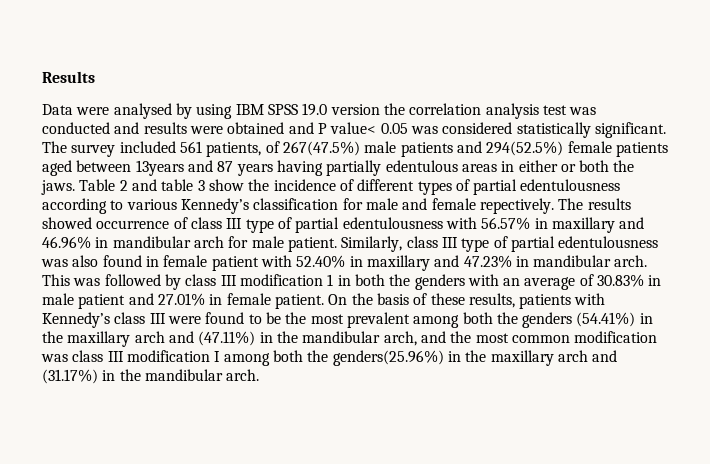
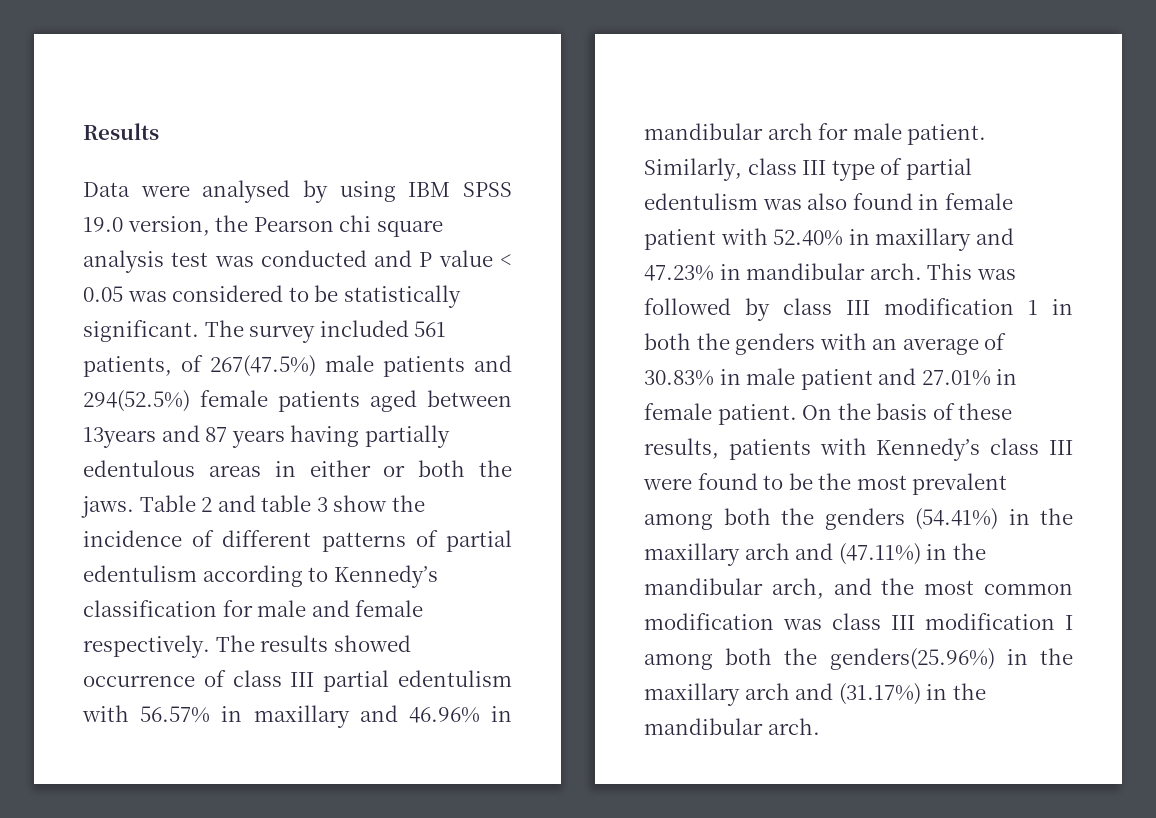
[330,103,482,115] version the correlation -> [127,215,443,237] version, the Pearson chi square
[143,122,377,134] results were obtained and P value< -> [419,250,512,267] P value <
(513, 128) none -> [288,285,339,302] to be
[417,179,621,195] types of partial edentulousness -> [321,530,512,552] [83,565,197,582] patterns of partial edentulism
[126,199,177,210] various -> (329, 574) none
[479,198,554,214] repectively. -> [83,635,210,658] respectively.
[245,217,443,233] type of partial edentulousness -> [323,670,512,692] partial edentulism
[558,236,659,248] edentulousness -> [644,193,758,210] edentulism

